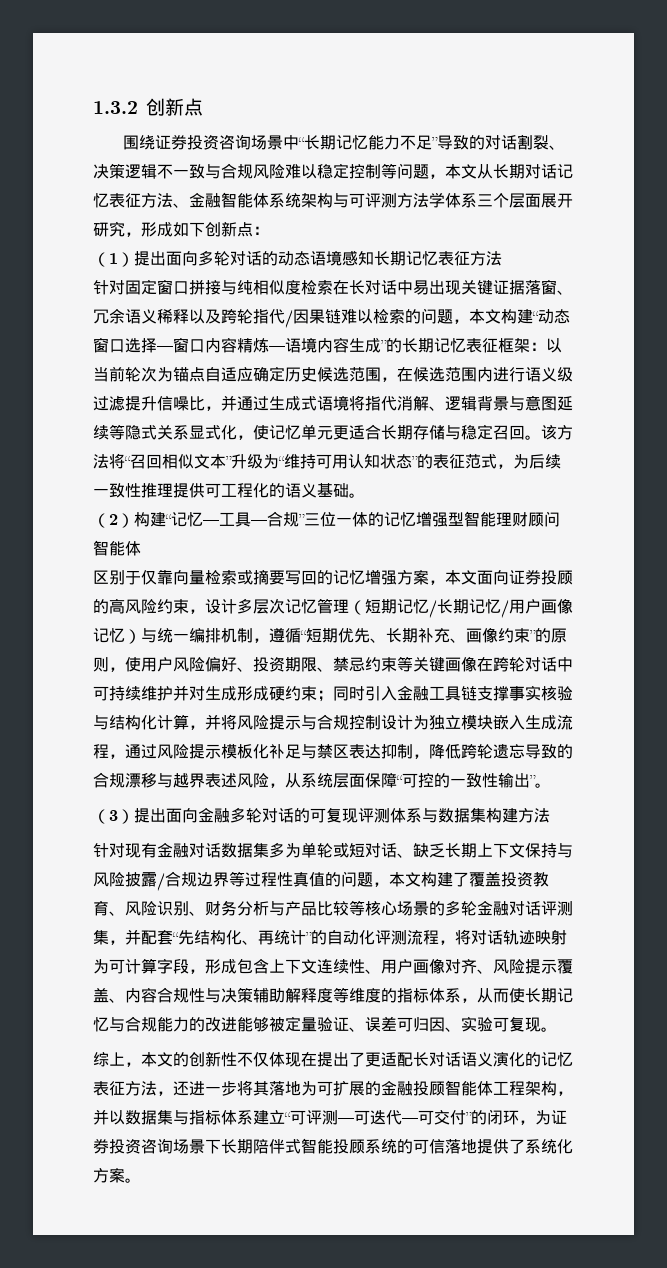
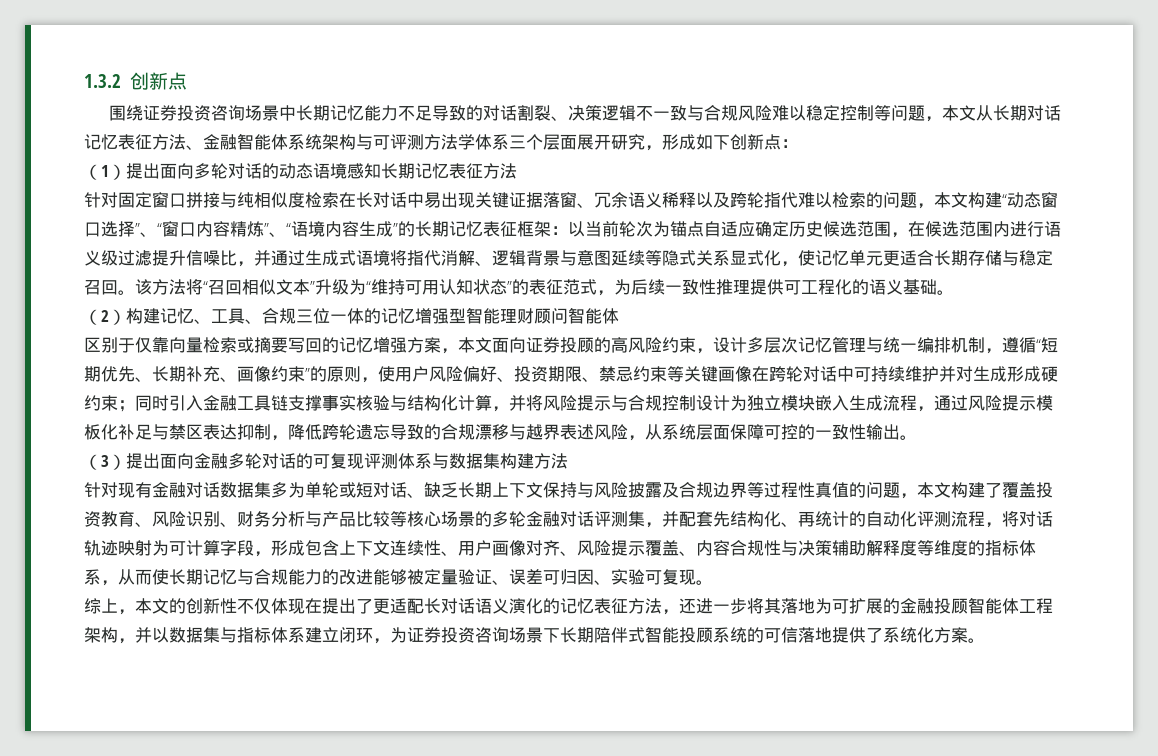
[297,137,305,148] “ -> (296, 113) none
[431,137,438,148] ” -> (432, 113) none
[285,309,341,328] /因果链 -> (798, 200) none
[157,346,173,351] — -> [135,223,162,237] ”、“
[269,346,285,351] — -> [264,223,291,237] ”、“
[165,511,305,527] “记忆—工具—合规” -> [160,308,296,324] 记忆、工具、合规
[349,599,573,618] [93,628,141,644] （短期记忆/长期记忆/用户画像记忆） -> (866, 344) none
[396,775,403,786] “ -> (764, 432) none
[530,775,536,786] ” -> (900, 432) none
[157,873,165,891] / -> [662,482,679,498] 及
[172,932,179,943] “ -> (713, 519) none
[306,932,312,943] ” -> (849, 519) none
[284,1110,487,1125] “可评测—可迭代—可交付”的 -> (339, 634) none

